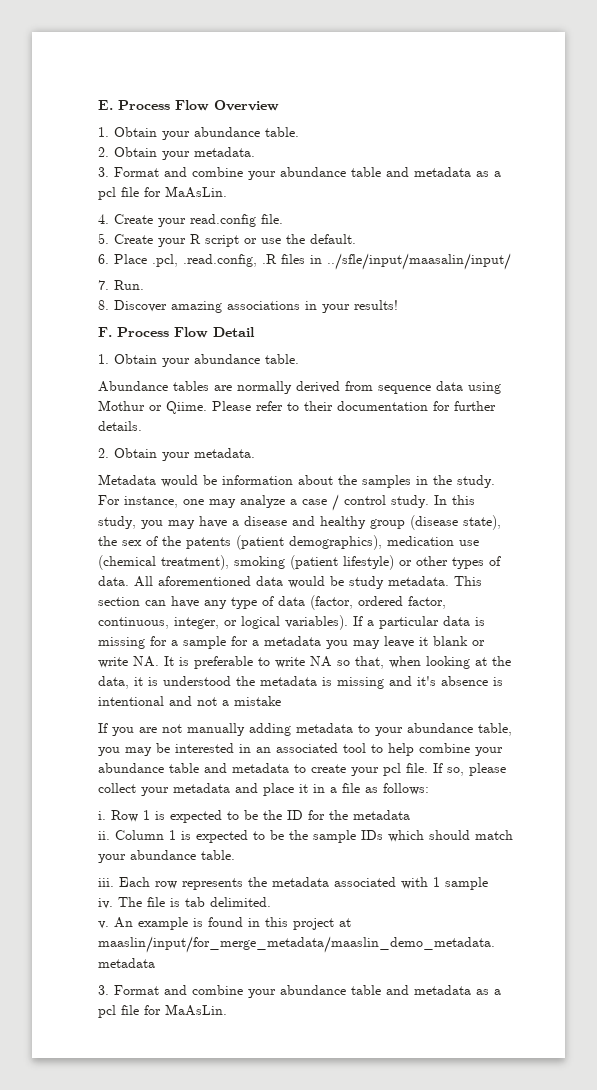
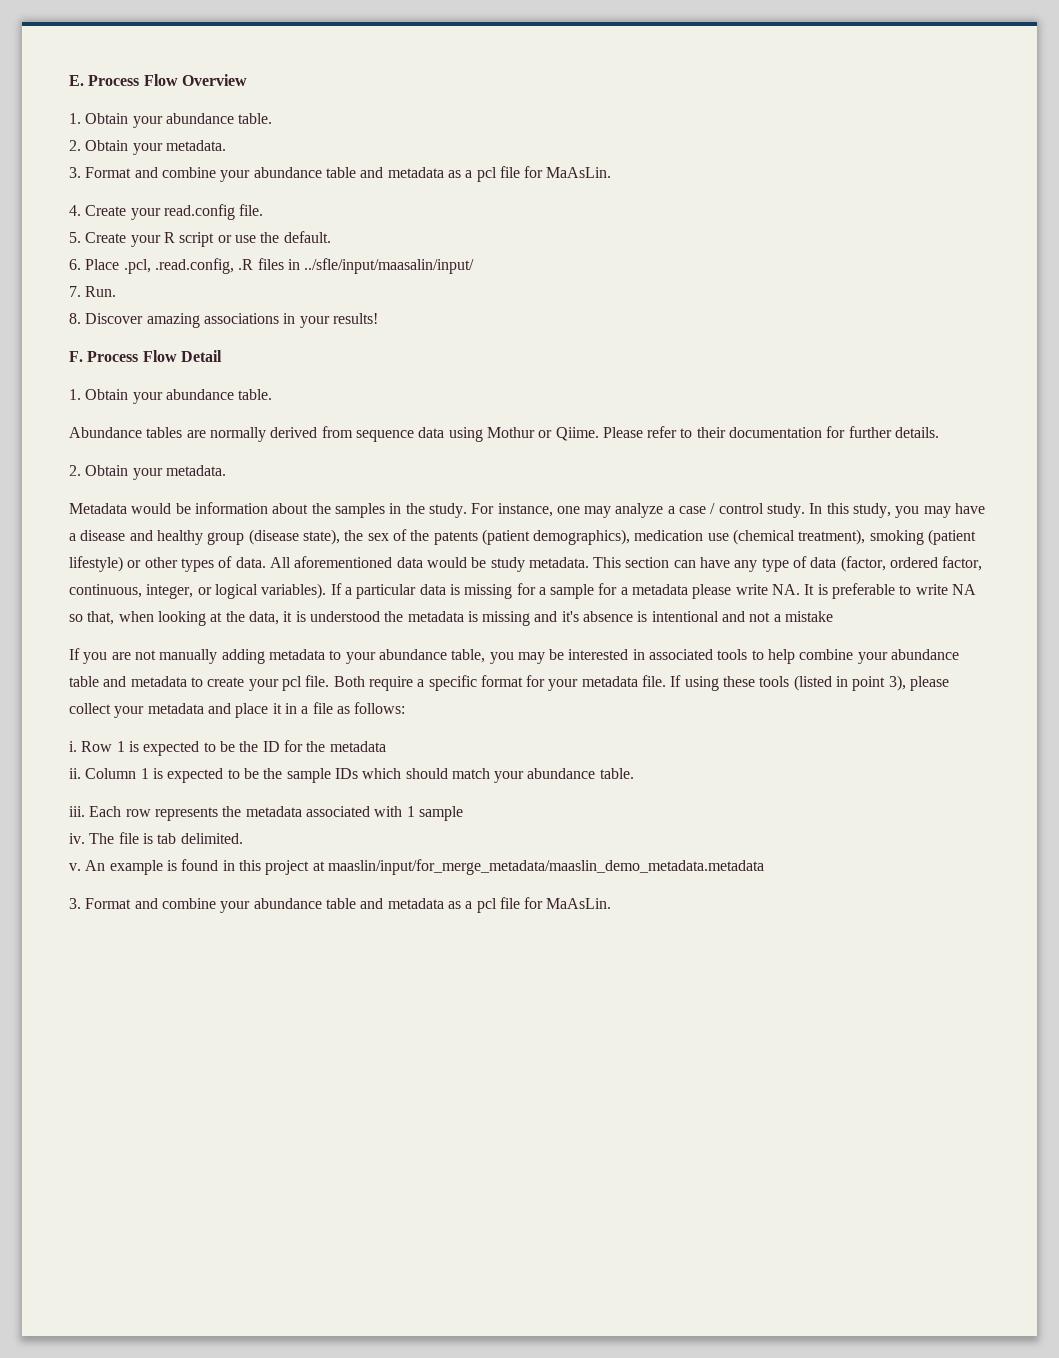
[326,636,485,649] you may leave it blank or -> [692,584,732,599] please
[256,743,366,753] an associated tool -> [649,649,748,660] associated tools
[433,763,464,776] If so, -> [333,675,906,691] Both require a specific format for your metadata file. If using these tools (listed in point 3),

